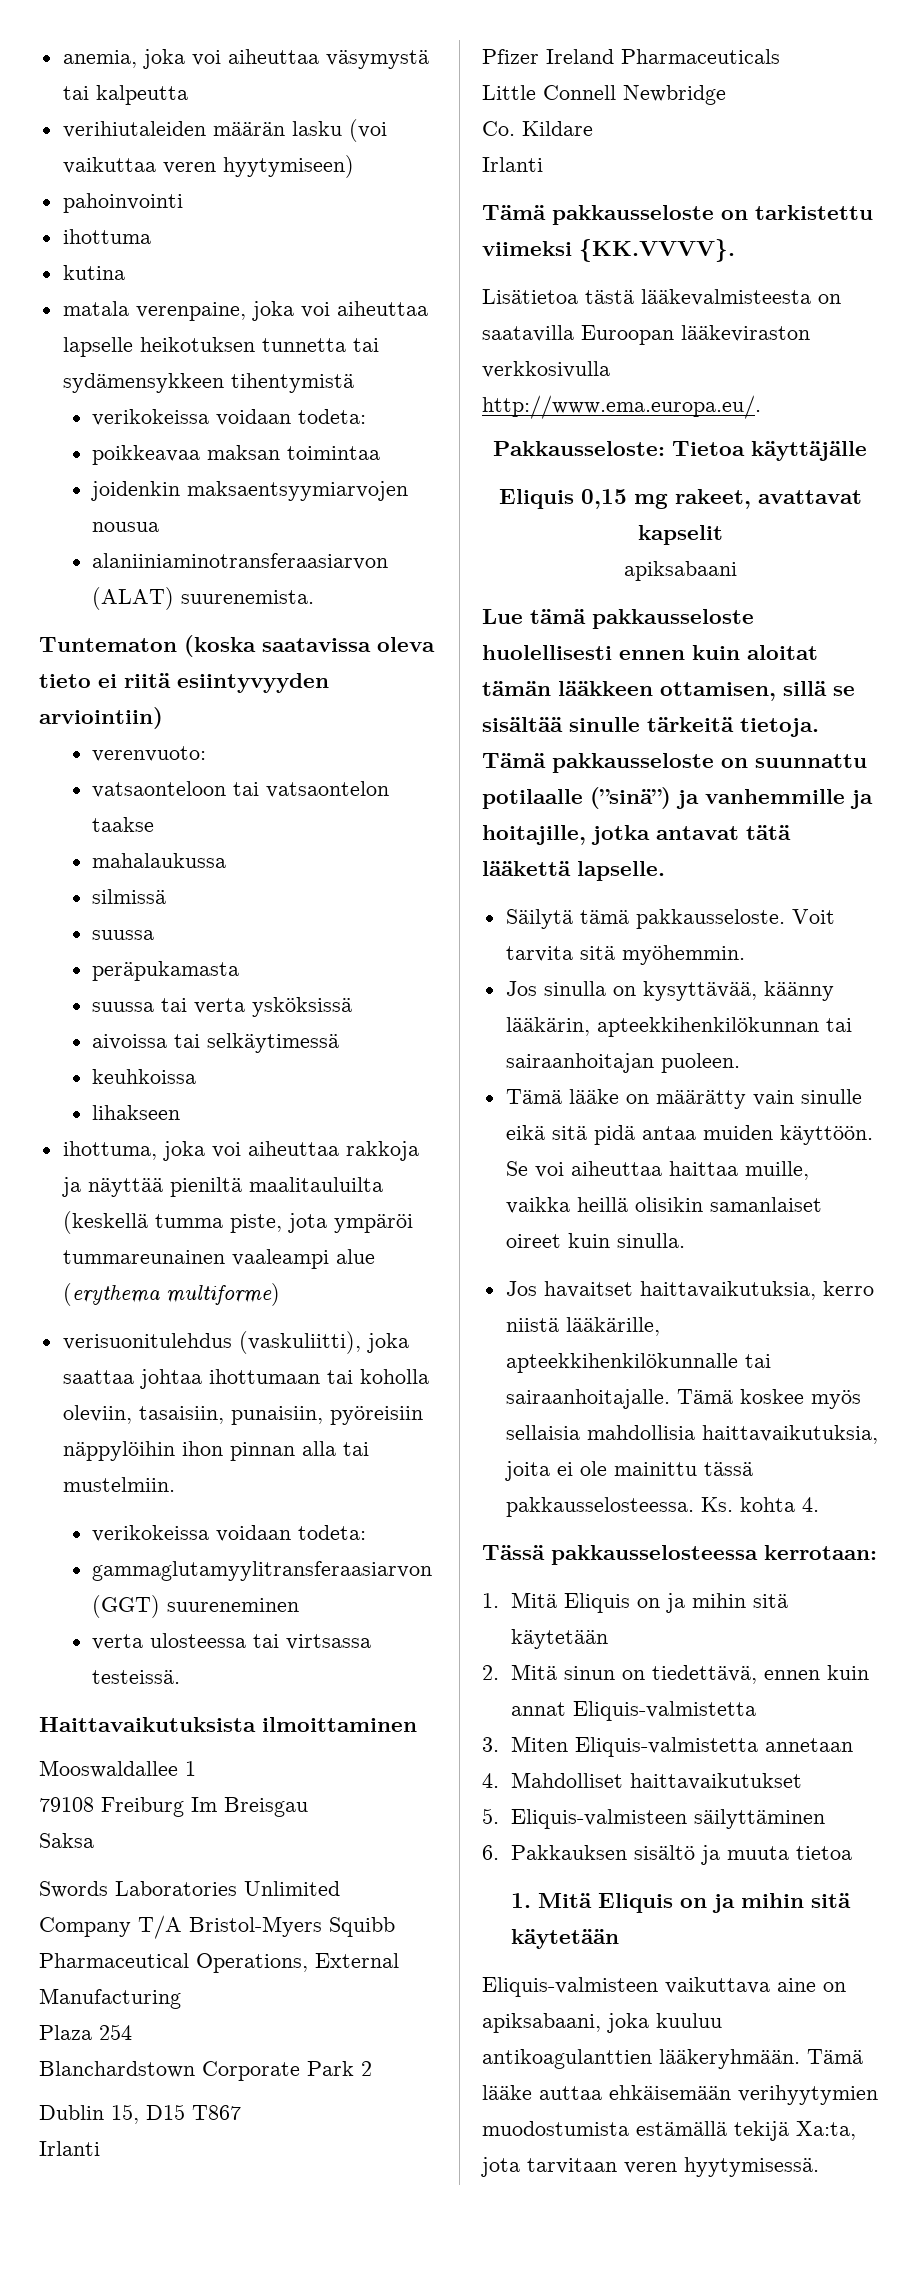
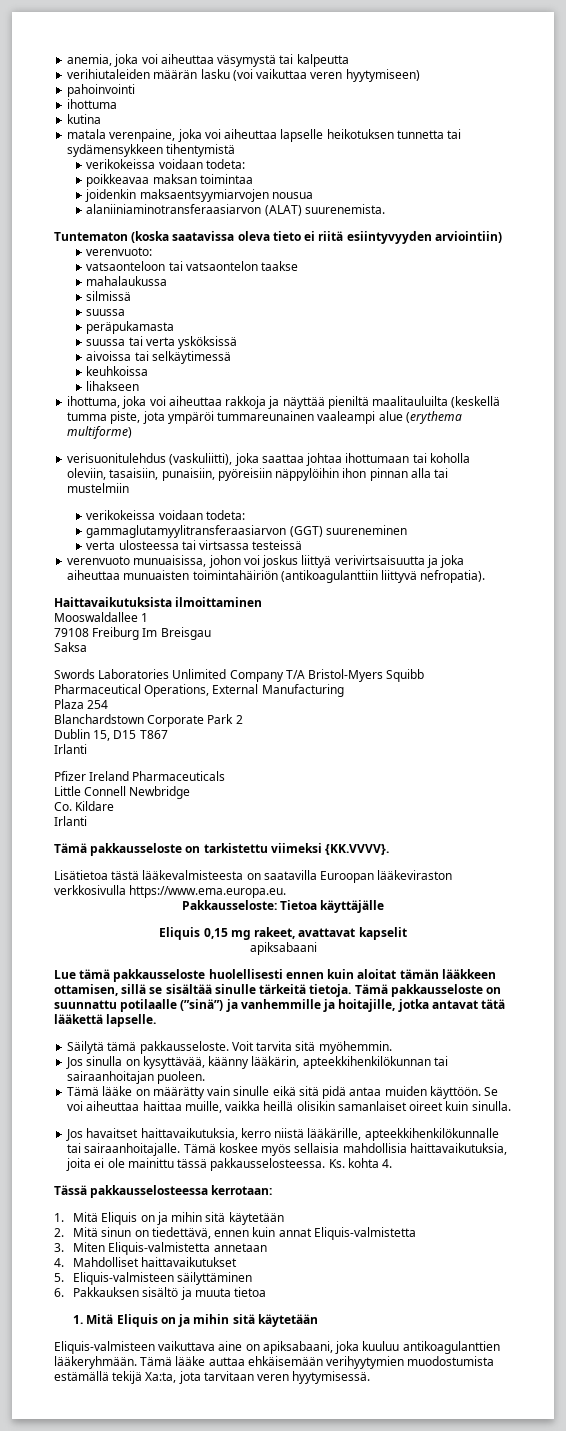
[62,1477,175,1492] mustelmiin. -> [67,483,130,493] mustelmiin
[91,1670,180,1684] testeissä. -> [252,540,303,550] [67,555,465,568] [67,570,486,583] testeissä // verenvuoto munuaisissa, johon voi joskus liittyä verivirtsaisuutta ja joka aiheuttaa munuaisten toimintahäiriön (antikoagulanttiin liittyvä nefropatia).
[482,395,761,419] http://www.ema.europa.eu/. -> [129,885,287,898] https://www.ema.europa.eu.

